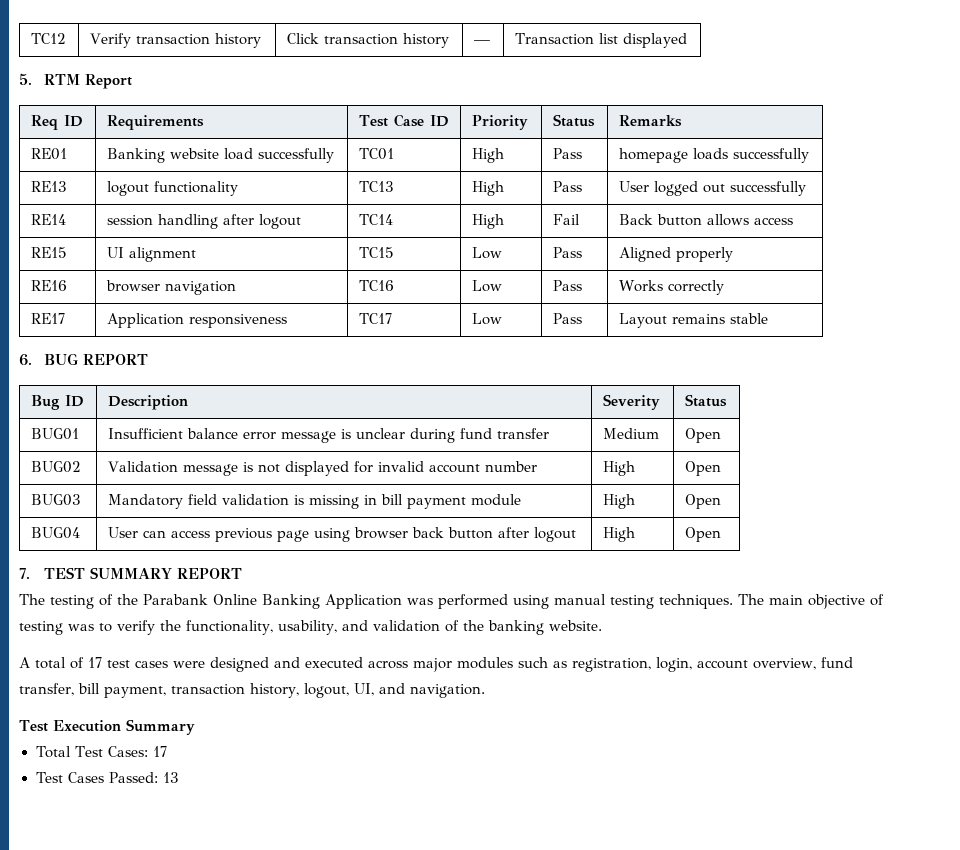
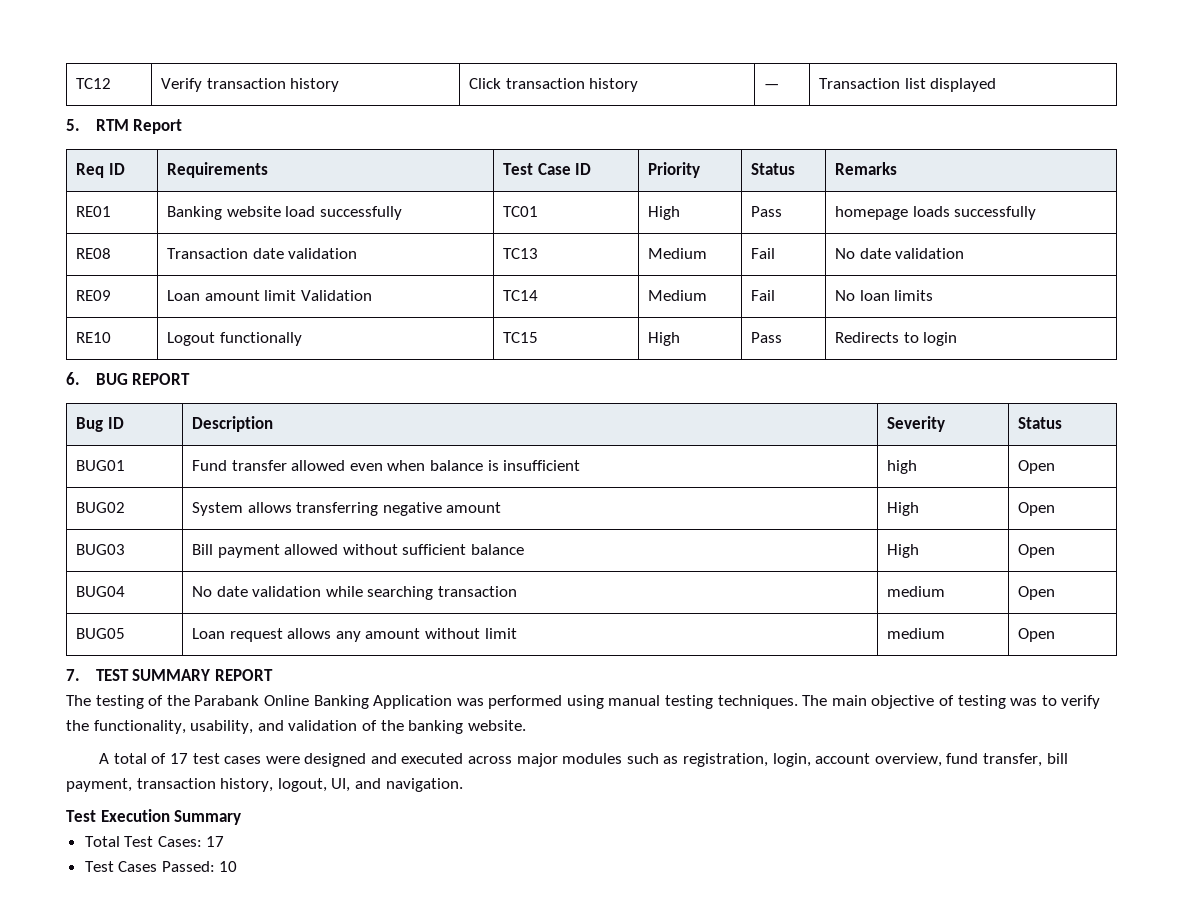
[30,181,67,192] [106,181,238,196] [358,181,394,192] [471,181,504,196] [552,181,582,192] [618,181,806,196] [30,214,66,225] [106,214,301,229] [358,214,393,225] [471,214,504,229] [552,214,580,225] [618,214,793,226] [30,247,67,258] [106,247,196,262] [358,247,394,258] [471,247,502,259] [552,247,582,258] [618,247,733,262] [30,280,67,291] [105,280,236,295] [358,280,394,291] [471,280,502,292] [552,280,582,291] [618,280,724,295] [30,313,65,324] [106,313,287,328] [358,313,392,324] [471,313,502,325] [552,313,582,324] [618,313,768,328] RE13 | logout functionality | TC13 | High | Pass | User logged out successfully // RE14 | session handling after logout | TC14 | High | Fail | Back button allows access // RE15 | UI alignment | TC15 | Low | Pass | Aligned properly // RE16 | browser navigation | TC16 | Low | Pass | Works correctly // RE17 | Application responsiveness | TC17 | Low | Pass | Layout remains stable -> [75,248,111,259] [166,248,358,259] [502,248,538,259] [647,248,707,259] [750,248,775,259] [834,248,965,259] [75,290,111,301] [166,290,372,301] [502,290,538,301] [647,290,707,301] [750,290,775,301] [834,290,934,301] [75,332,111,343] [166,332,302,346] [502,332,538,343] [647,332,680,346] [750,332,782,343] [834,332,958,346] RE08 | Transaction date validation | TC13 | Medium | Fail | No date validation // RE09 | Loan amount limit Validation | TC14 | Medium | Fail | No loan limits // RE10 | Logout functionally | TC15 | High | Pass | Redirects to login
[107,428,549,443] [602,428,659,439] [684,428,721,443] [30,461,81,473] [107,461,537,476] [602,461,635,476] [684,461,721,476] [30,494,81,506] [107,494,521,509] [602,494,635,509] [684,494,721,509] [30,527,80,539] [107,527,576,542] [602,527,635,542] Insufficient balance error message is unclear during fund transfer | Medium | Open // BUG02 | Validation message is not displayed for invalid account number | High | Open // BUG03 | Mandatory field validation is missing in bill payment module | High | Open // BUG04 | User can access previous page using browser back button after logout | High -> [191,460,581,471] [886,460,917,474] [1017,460,1055,474] [75,502,125,513] [191,502,502,516] [886,502,919,516] [1017,502,1055,516] [75,544,125,555] [191,544,524,558] [886,544,919,558] [1017,544,1055,558] [75,586,125,597] [191,586,517,600] [886,586,945,597] [1017,586,1055,600] [75,628,125,639] [191,628,517,642] [886,628,945,639] Fund transfer allowed even when balance is insufficient | high | Open // BUG02 | System allows transferring negative amount | High | Open // BUG03 | Bill payment allowed without sufficient balance | High | Open // BUG04 | No date validation while searching transaction | medium | Open // BUG05 | Loan request allows any amount without limit | medium
[163,772,180,783] 13 -> [219,861,238,872] 10

